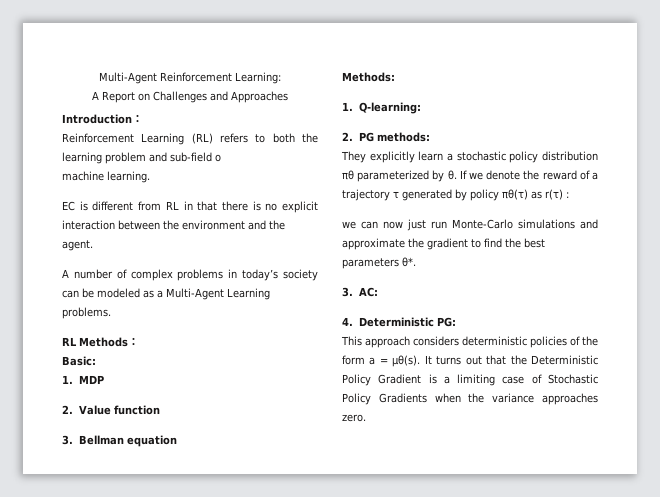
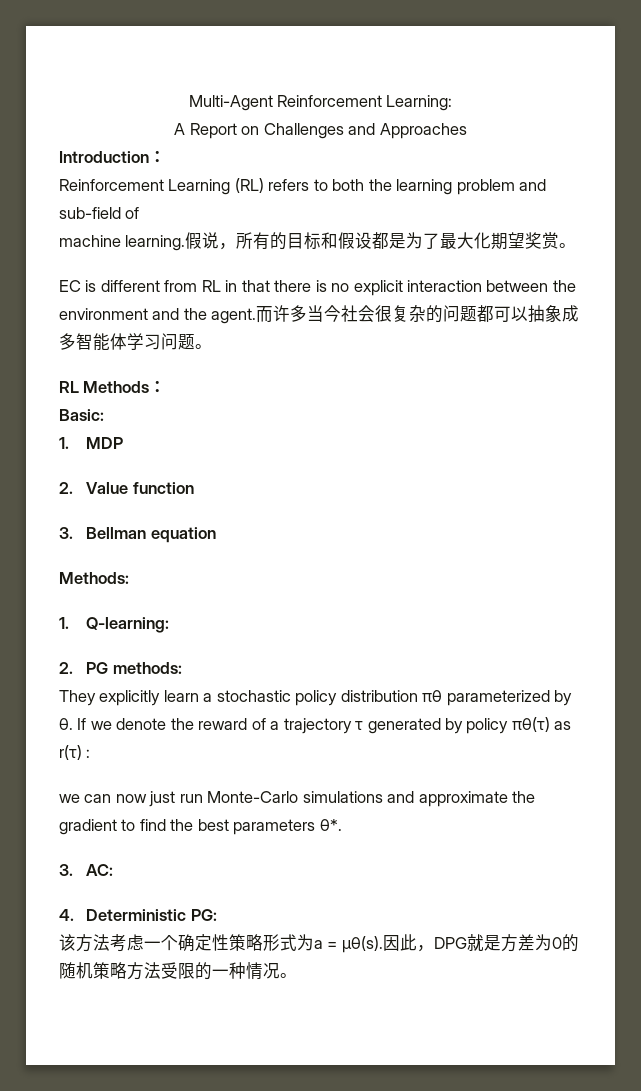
[215,154,221,162] o -> [125,207,140,219] of
(150, 177) none -> [185,232,577,250] 假说，所有的目标和假设都是为了最大化期望奖赏。
[62,269,318,281] [62,288,270,300] [62,307,111,319] // A number of complex problems in today’s society can be modeled as a Multi-Agent Learning problems. -> [256,305,580,323] [59,333,212,351] 而许多当今社会很复杂的问题都可以抽象成多智能体学习问题。
[341,336,598,348] [342,355,598,367] [342,374,598,386] [342,393,598,405] [342,414,366,422] This approach considers deterministic policies of the form a = µθ(s). It turns out that the Deterministic Policy Gradient is a limiting case of Stochastic Policy Gradients when the variance approaches zero. -> [59,934,579,953] [59,962,297,980] 该方法考虑一个确定性策略形式为a = µθ(s).因此，DPG就是方差为0的随机策略方法受限的一种情况。

